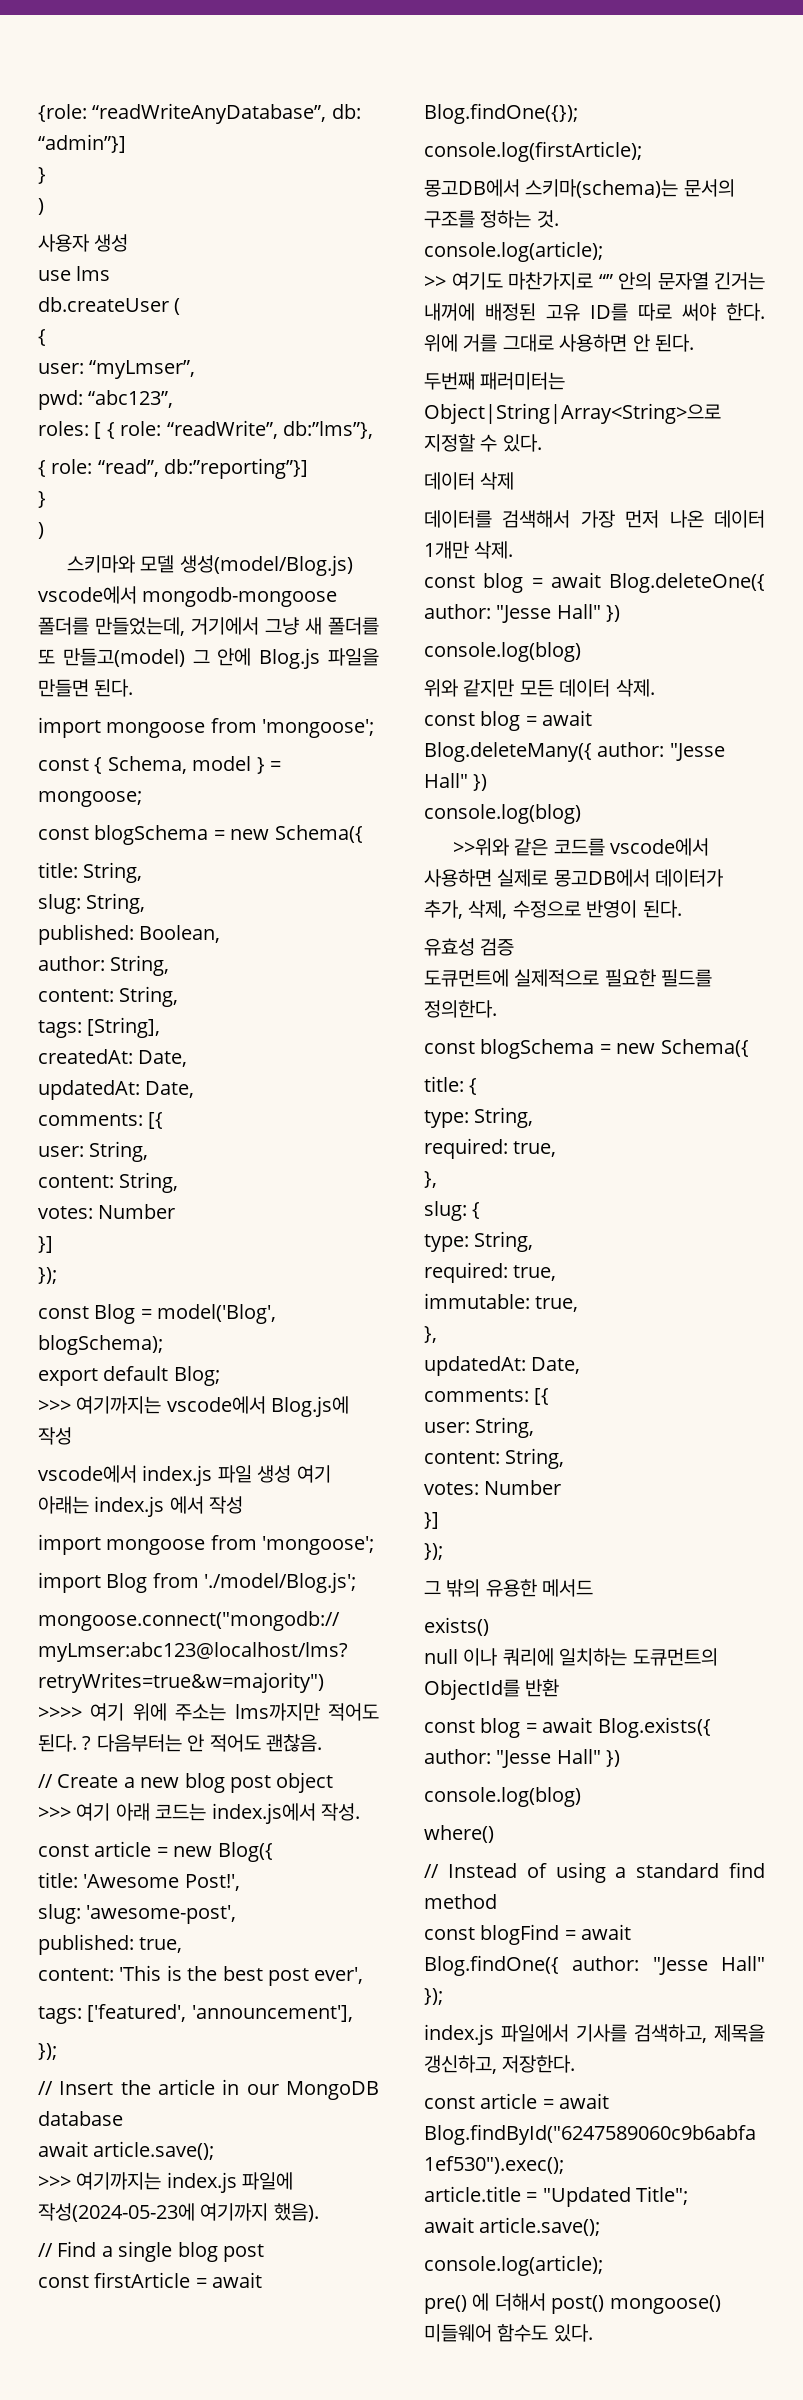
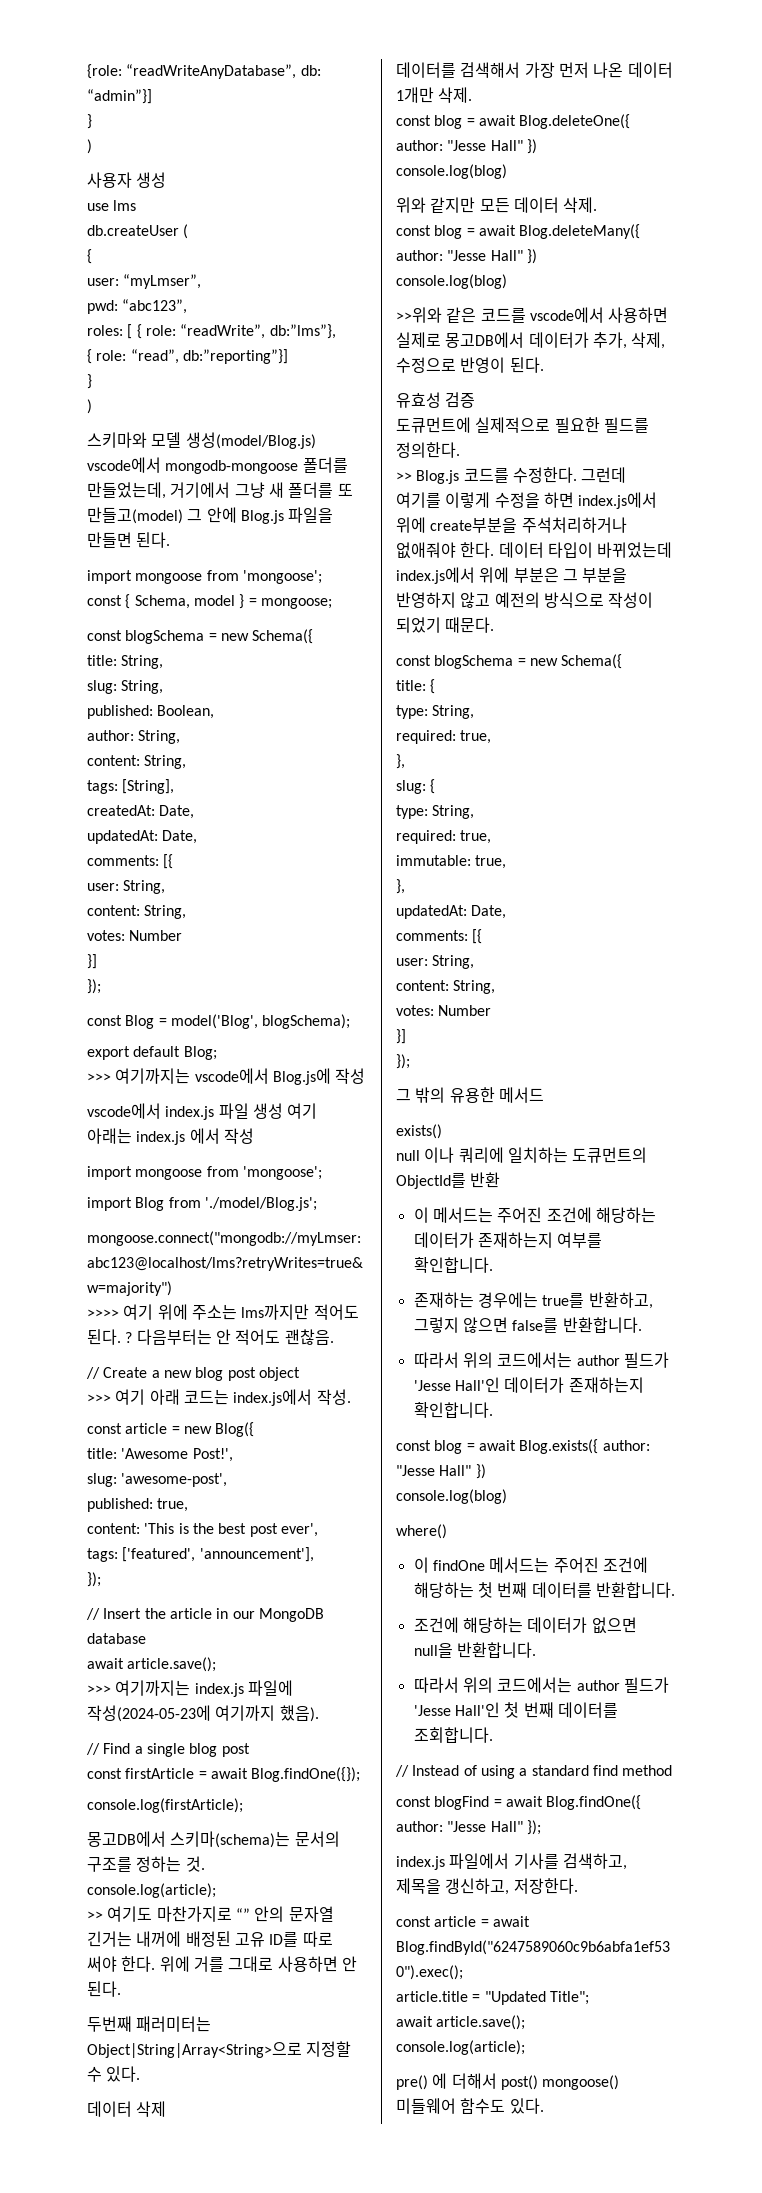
(497, 1009) none -> [396,467,627,484] [396,492,658,509] [396,517,627,533] [396,542,673,559] [396,567,628,584] [396,592,654,608] [396,617,495,633] // >> Blog.js 코드를 수정한다. 그런데 여기를 이렇게 수정을 하면 index.js에서 위에 create부분을 주석처리하거나 없애줘야 한다. 데이터 타입이 바뀌었는데 index.js에서 위에 부분은 그 부분을 반영하지 않고 예전의 방식으로 작성이 되었기 때문다.
(560, 1688) none -> [413,1207,656,1223] [413,1232,603,1248] [413,1257,493,1273] [413,1292,653,1309] [413,1317,642,1333] [413,1352,669,1368] [413,1377,644,1393] [413,1402,493,1418] // 이 메서드는 주어진 조건에 해당하는 데이터가 존재하는지 여부를 확인합니다. // 존재하는 경우에는 true를 반환하고, 그렇지 않으면 false를 반환합니다. // 따라서 위의 코드에서는 author 필드가 'Jesse Hall'인 데이터가 존재하는지 확인합니다.
(494, 1834) none -> [413,1557,648,1573] [413,1582,675,1598] [413,1617,637,1634] [413,1642,536,1658] [413,1677,669,1693] [413,1702,618,1718] [413,1727,493,1743] // 이 findOne 메서드는 주어진 조건에 해당하는 첫 번째 데이터를 반환합니다. // 조건에 해당하는 데이터가 없으면 null을 반환합니다. // 따라서 위의 코드에서는 author 필드가 'Jesse Hall'인 첫 번째 데이터를 조회합니다.

